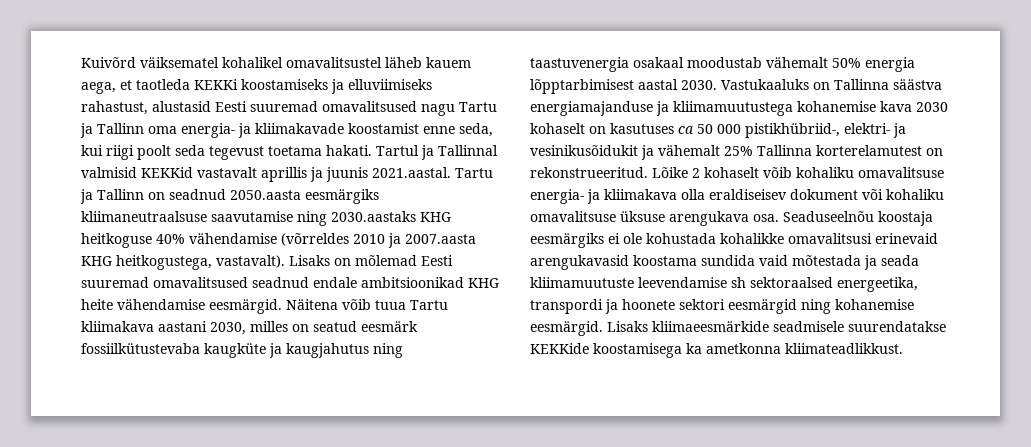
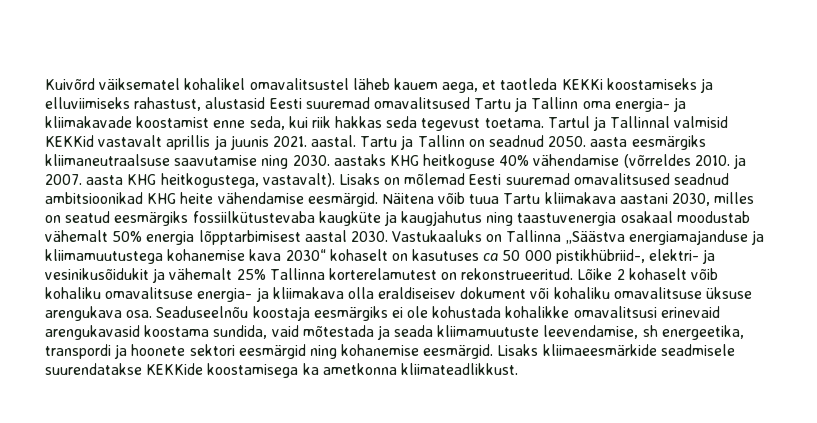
[421,104,455,116] nagu -> (470, 103) none
[106,145,372,160] riigi poolt seda tegevust toetama hakati. -> [311,116,544,131] riik hakkas seda tegevust toetama.
[372,167,451,178] 2021.aastal. -> [272,135,357,147] 2021. aastal.
[230,190,301,200] 2050.aasta -> [548,136,628,147] 2050. aasta
[331,211,416,222] 2030.aastaks -> [292,154,386,166] 2030. aastaks
[353,233,476,248] 2010 ja 2007.aasta -> [694,154,747,169] [45,174,124,185] 2010. ja 2007. aasta
[313,277,357,288] endale -> (730, 179) none
[361,321,418,332] eesmärk -> [114,211,189,226] eesmärgiks
[893,79,942,90] säästva -> [565,231,625,244] „Säästva
[916,102,948,112] 2030 -> [285,249,326,261] 2030“
[701,255,755,266] sundida -> [213,325,268,339] sundida,
[638,277,833,288] leevendamise sh sektoraalsed -> [543,325,658,339] leevendamise, sh

